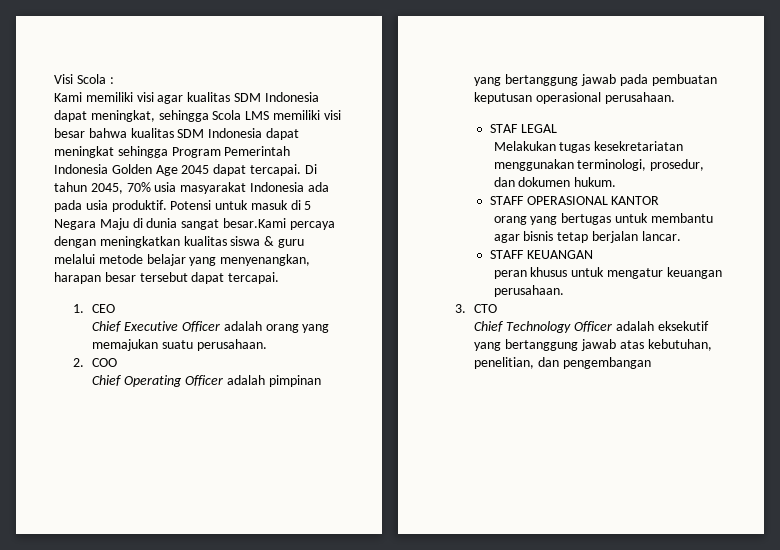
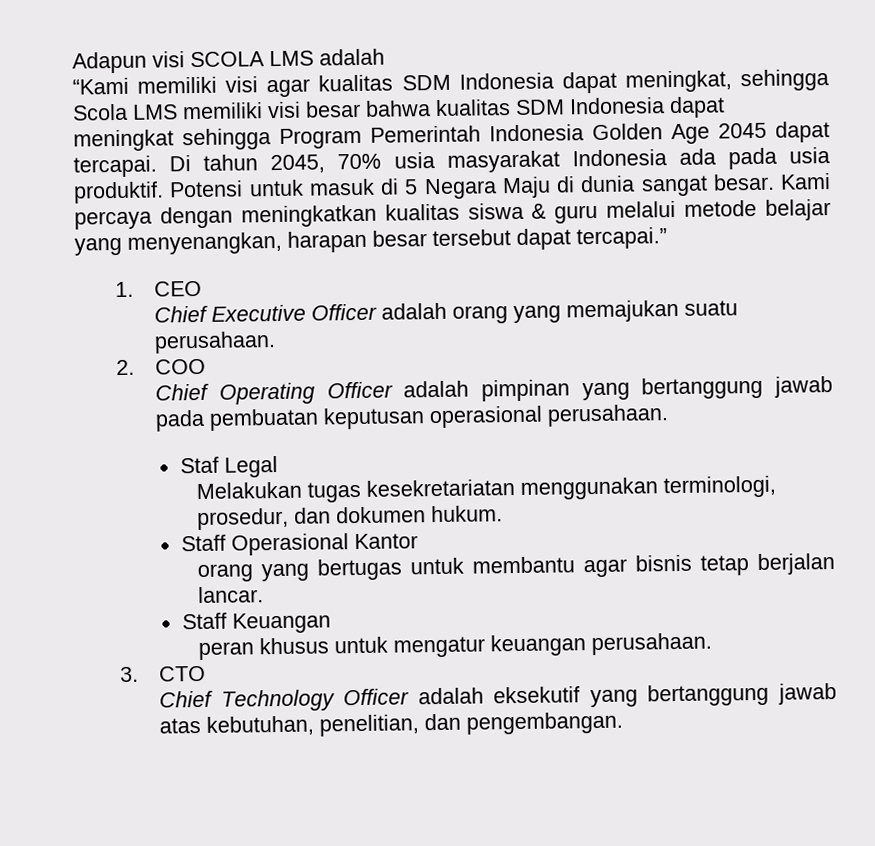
[54,74,114,84] [54,92,82,102] Visi Scola : // Kami -> [72,48,385,74] [72,77,129,95] Adapun visi SCOLA LMS adalah // “Kami
[222,218,286,228] besar.Kami -> [712,173,831,191] besar. Kami
[228,272,280,284] tercapai. -> [576,227,667,250] tercapai.”
[489,124,557,133] STAF LEGAL -> [179,456,278,478] Staf Legal
[489,196,660,205] STAFF OPERASIONAL KANTOR -> [180,533,418,556] Staff Operasional Kantor
[489,250,593,259] STAFF KEUANGAN -> [181,612,331,634] Staff Keuangan
[563,357,652,369] pengembangan -> [466,711,624,735] pengembangan.

